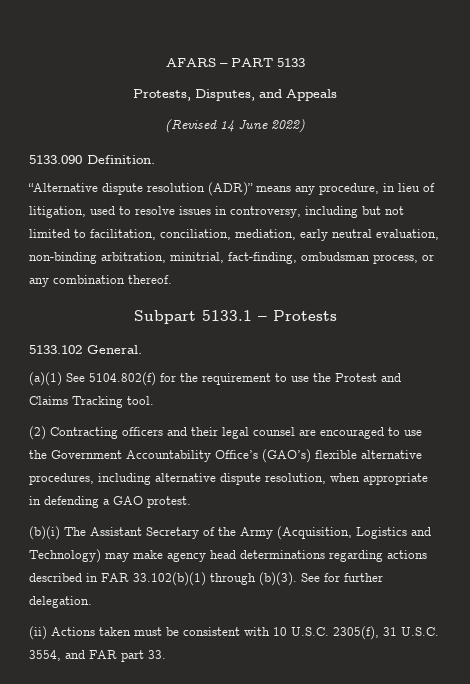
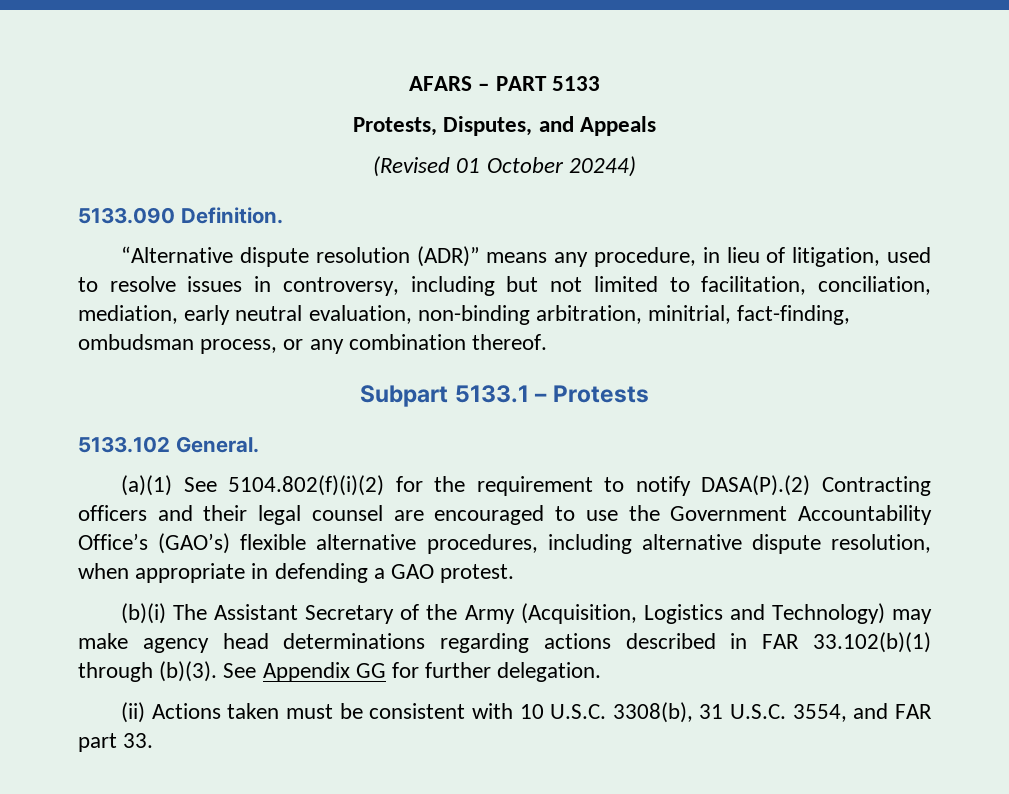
[220,119,305,133] 14 June 2022) -> [456,156,636,177] 01 October 20244)
[89,372,156,386] 5104.802(f) -> [228,475,385,496] 5104.802(f)(i)(2)
[291,373,401,382] [29,396,154,408] [29,426,46,440] use the Protest and Claims Tracking tool. // (2) -> [635,475,811,496] notify DASA(P).(2)
(320, 577) none -> [262,662,386,682] Appendix GG
[333,626,379,640] 2305(f), -> [612,702,693,723] 3308(b),

